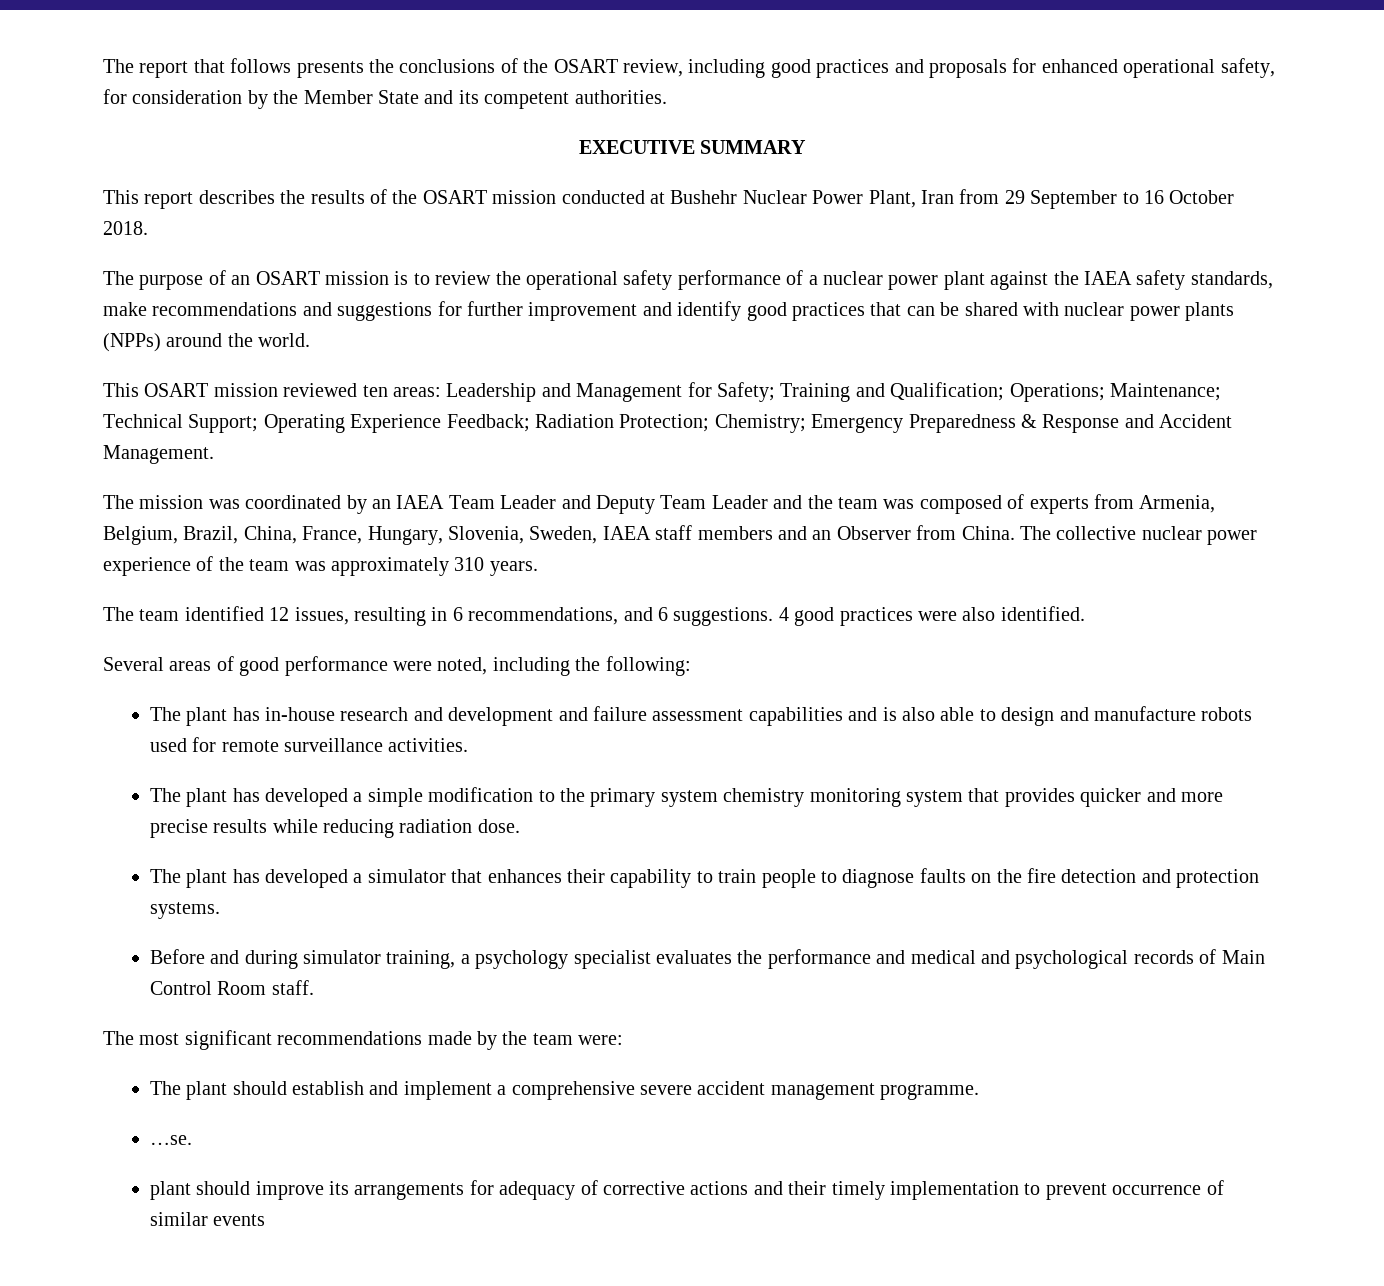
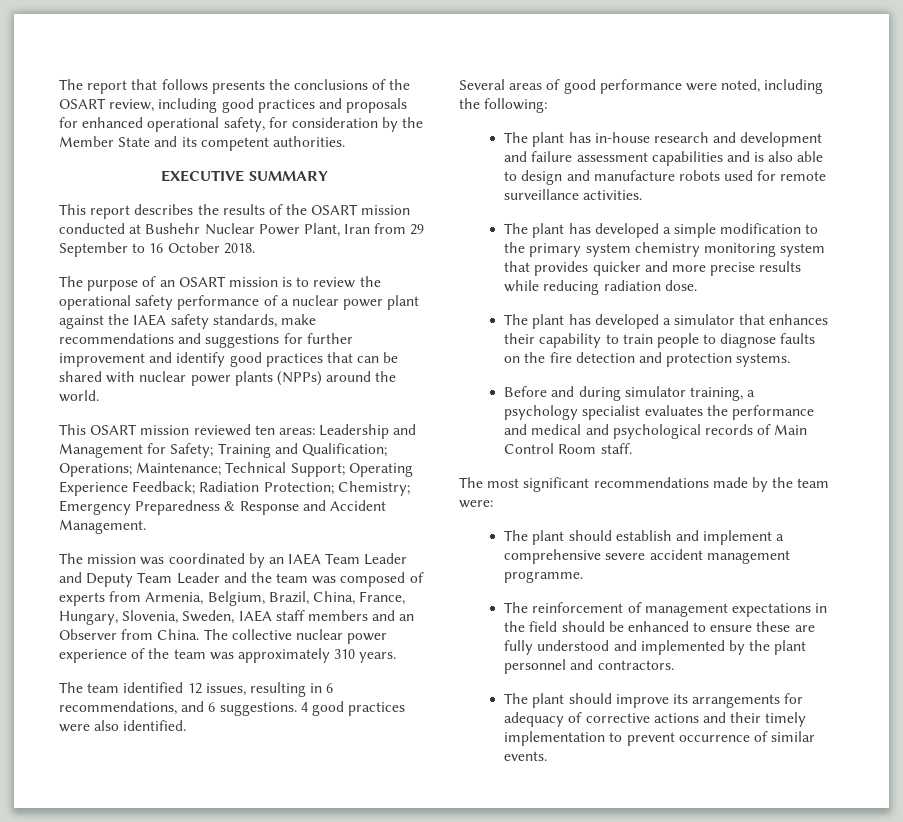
[149,1135,192,1145] …se. // -> [504,602,828,617] [504,621,815,632] [504,640,807,655] [504,659,674,674] [504,693,529,704] The reinforcement of management expectations in the field should be enhanced to ensure these are fully understood and implemented by the plant personnel and contractors. // The
[213,1214,266,1226] events -> [504,751,548,761] events.

